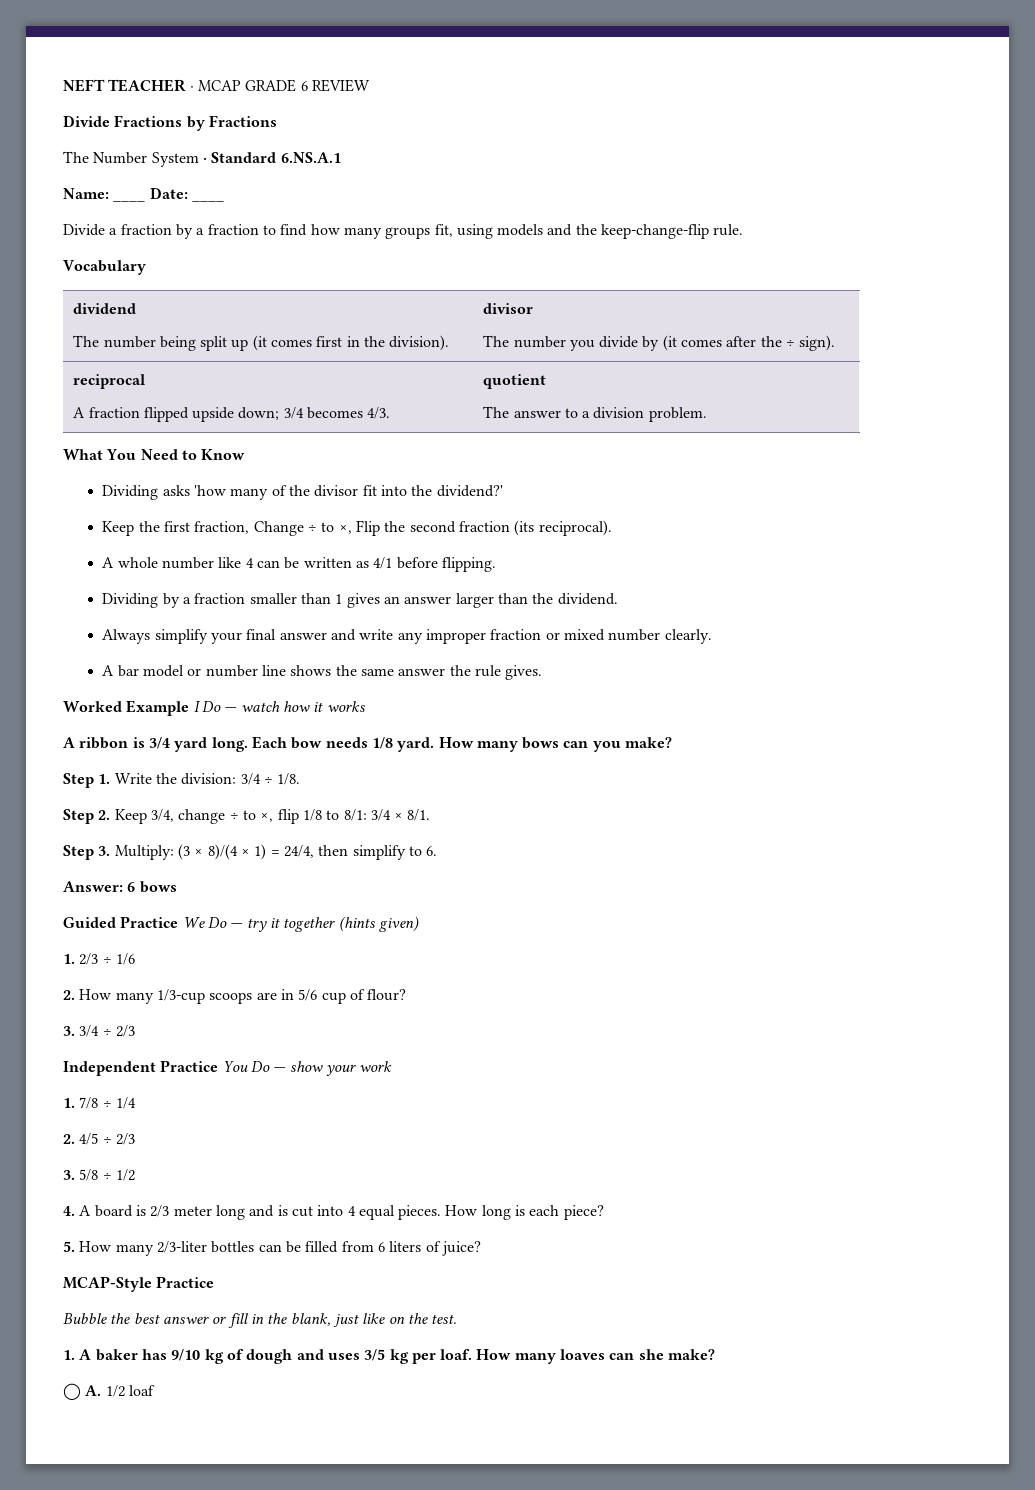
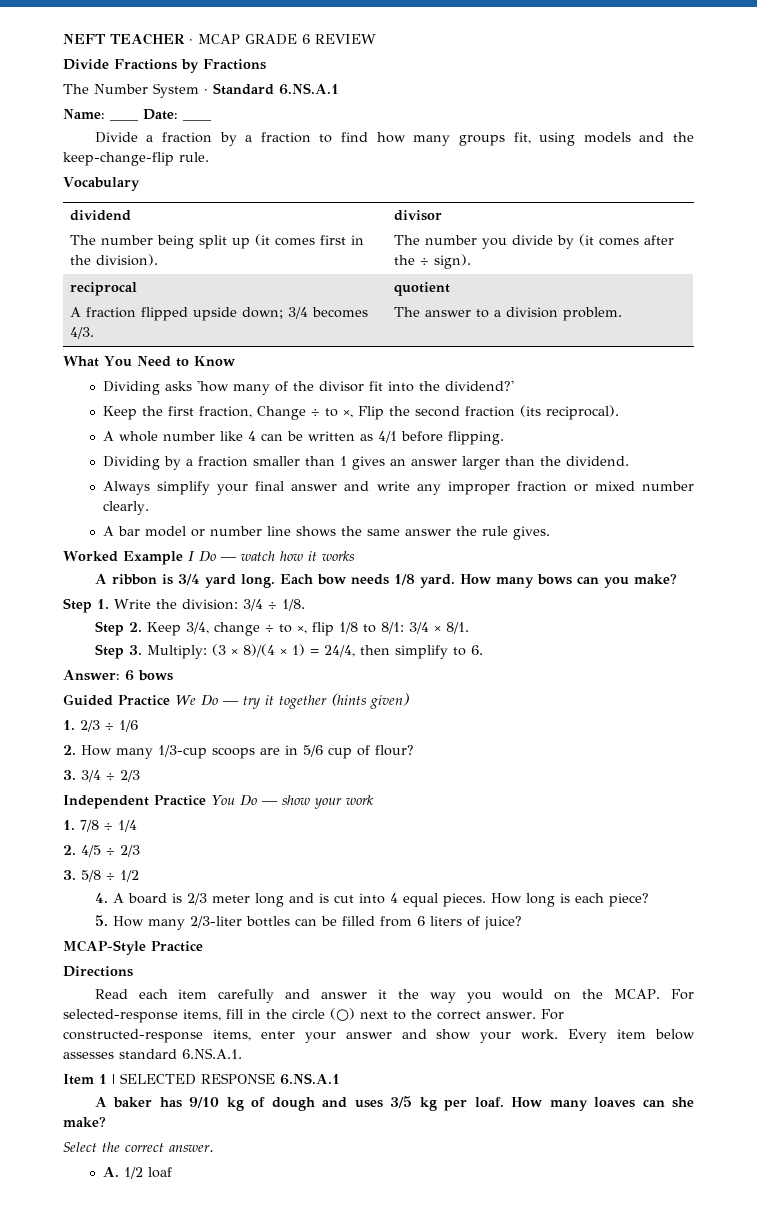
[63,1313,458,1328] [63,1350,75,1360] Bubble the best answer or fill in the blank, just like on the test. // 1. -> [63,966,133,977] [94,989,694,1003] [63,1008,564,1023] [63,1029,696,1043] [63,1048,242,1059] [63,1073,340,1085] Directions // Read each item carefully and answer it the way you would on the MCAP. For selected-response items, fill in the circle (○) next to the correct answer. For constructed-response items, enter your answer and show your work. Every item below assesses standard 6.NS.A.1. // Item 1 | SELECTED RESPONSE 6.NS.A.1 //
[63,1383,81,1400] ◯ -> [63,1142,214,1152] Select the correct answer. //

